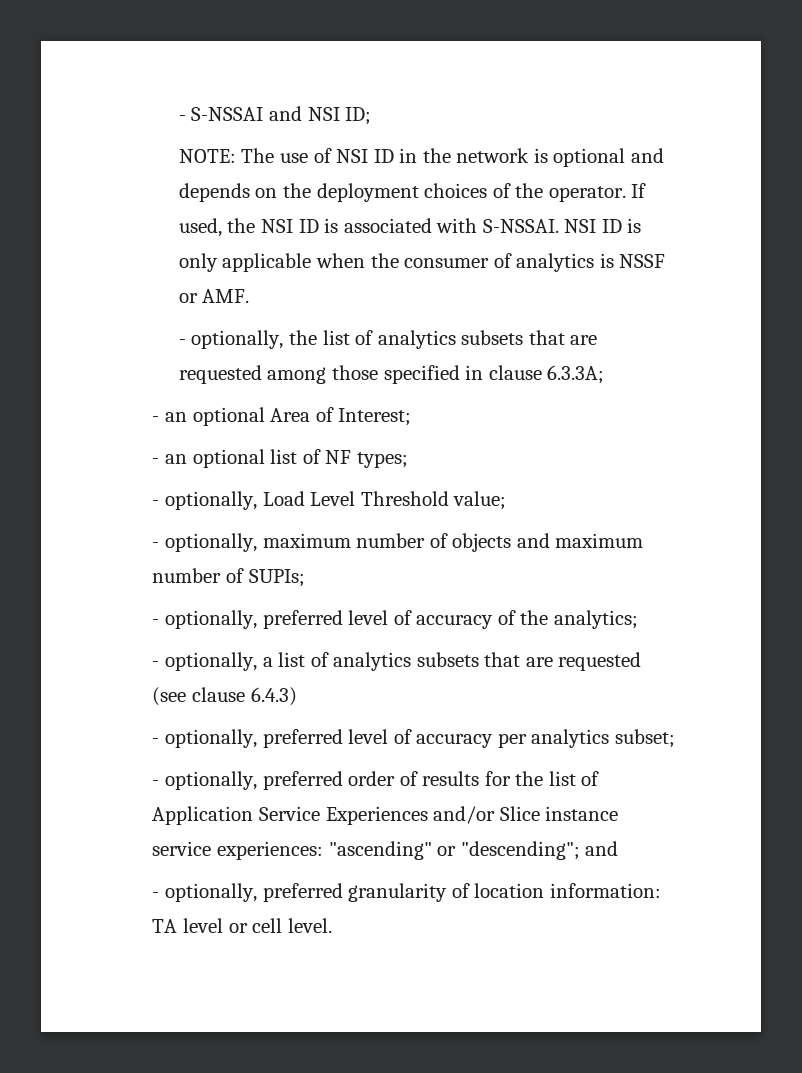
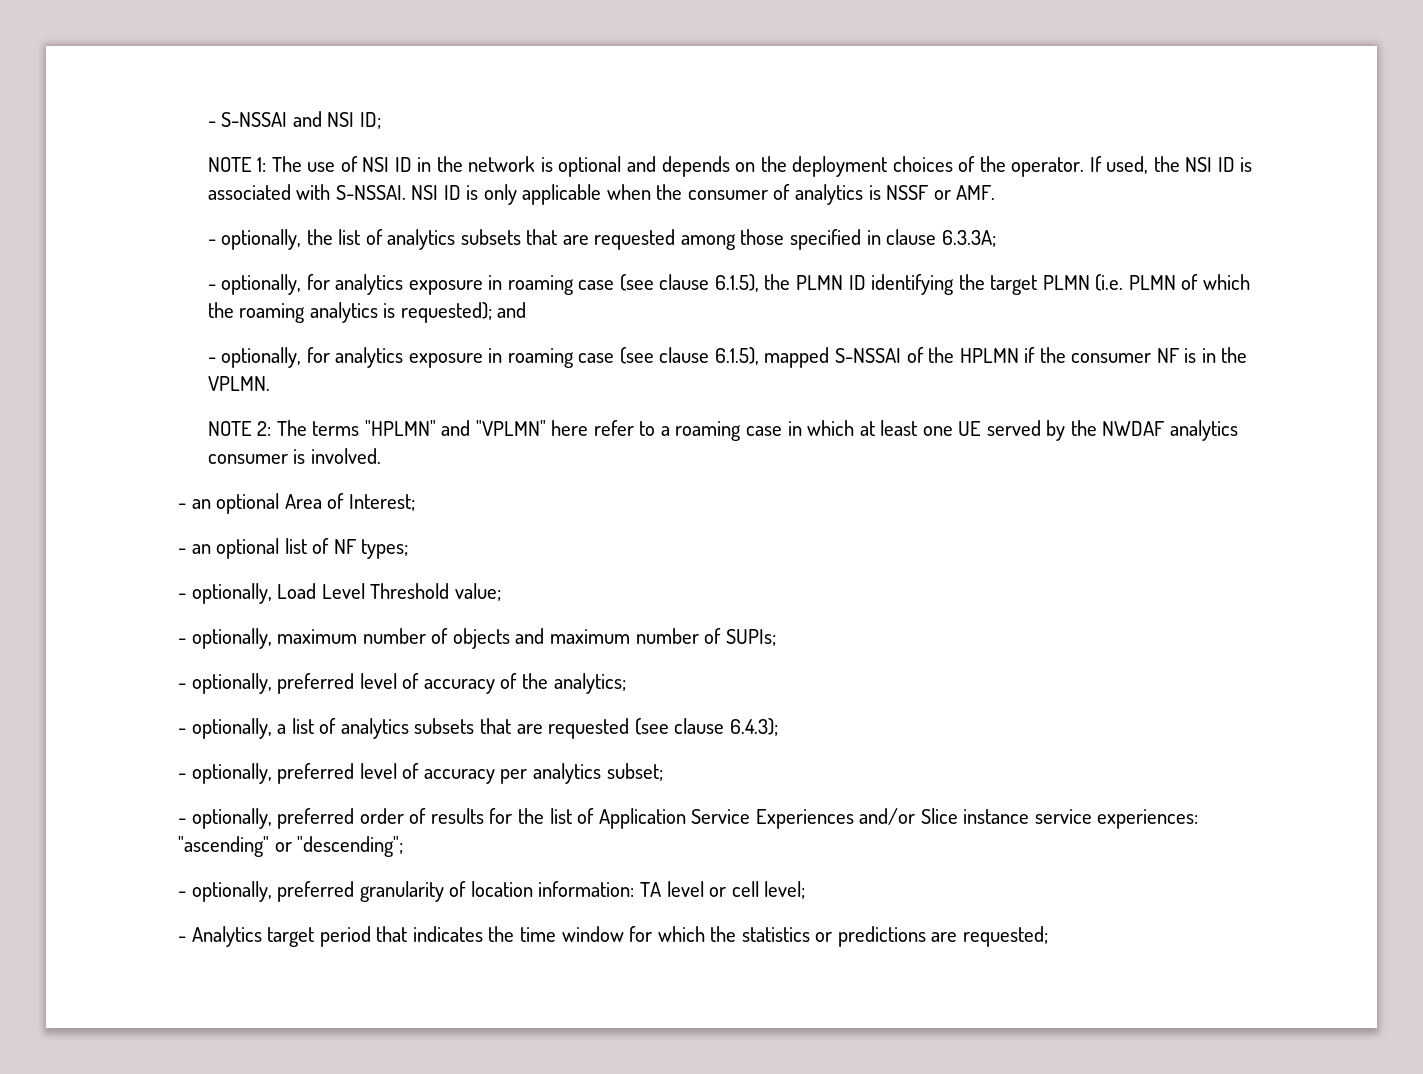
[178,149,236,163] NOTE: -> [207,157,267,172] NOTE 1:
(605, 374) none -> [207,274,1250,295] [207,302,527,323] [207,347,1248,368] [207,376,270,391] [207,420,1238,441] [207,448,381,464] // - optionally, for analytics exposure in roaming case (see clause 6.1.5), the PLMN ID identifying the target PLMN (i.e. PLMN of which the roaming analytics is requested); and // - optionally, for analytics exposure in roaming case (see clause 6.1.5), mapped S-NSSAI of the HPLMN if the consumer NF is in the VPLMN. // NOTE 2: The terms "HPLMN" and "VPLMN" here refer to a roaming case in which at least one UE served by the NWDAF analytics consumer is involved.
[250,687,297,706] 6.4.3) -> [729,718,778,736] 6.4.3);
[585,841,619,856] and -> (404, 846) none
[287,918,332,933] level. -> [764,881,806,899] [178,926,1048,947] level; // - Analytics target period that indicates the time window for which the statistics or predictions are requested;

